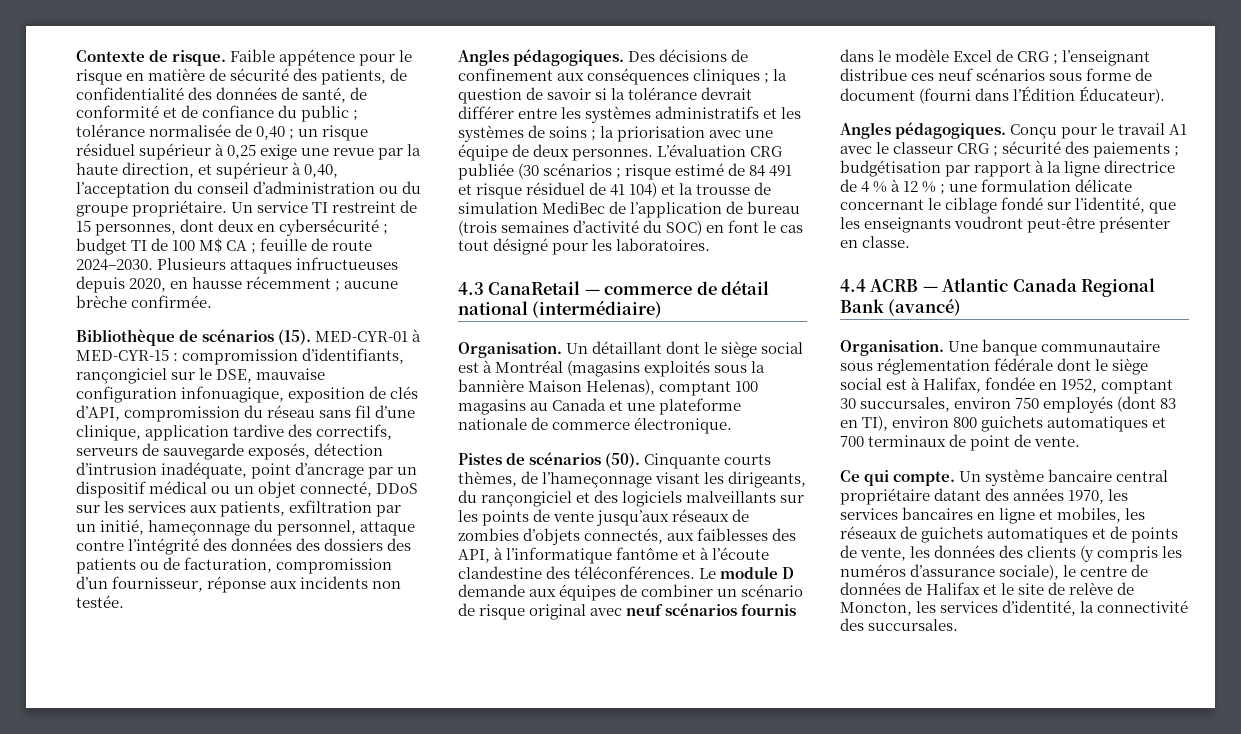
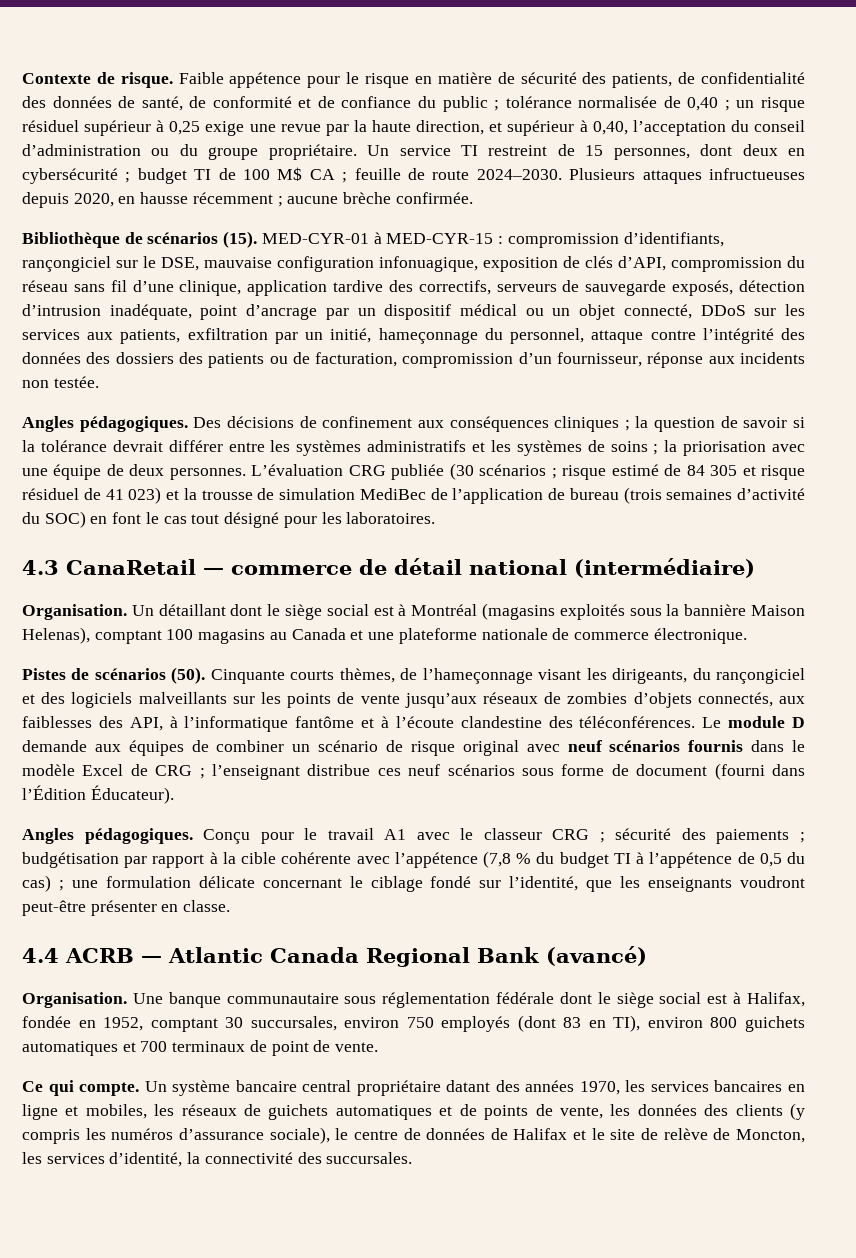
[769,165,793,177] 491 -> [710,465,738,476] 305
[629,182,658,198] 104) -> [128,487,162,504] 023)
[1064,160,1176,177] [840,179,937,193] ligne directrice de 4 % à 12 % -> [241,851,805,868] [22,875,51,892] cible cohérente avec l’appétence (7,8 % du budget TI à l’appétence de 0,5 du cas)

